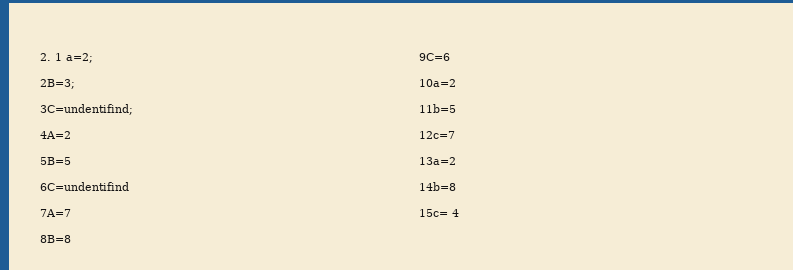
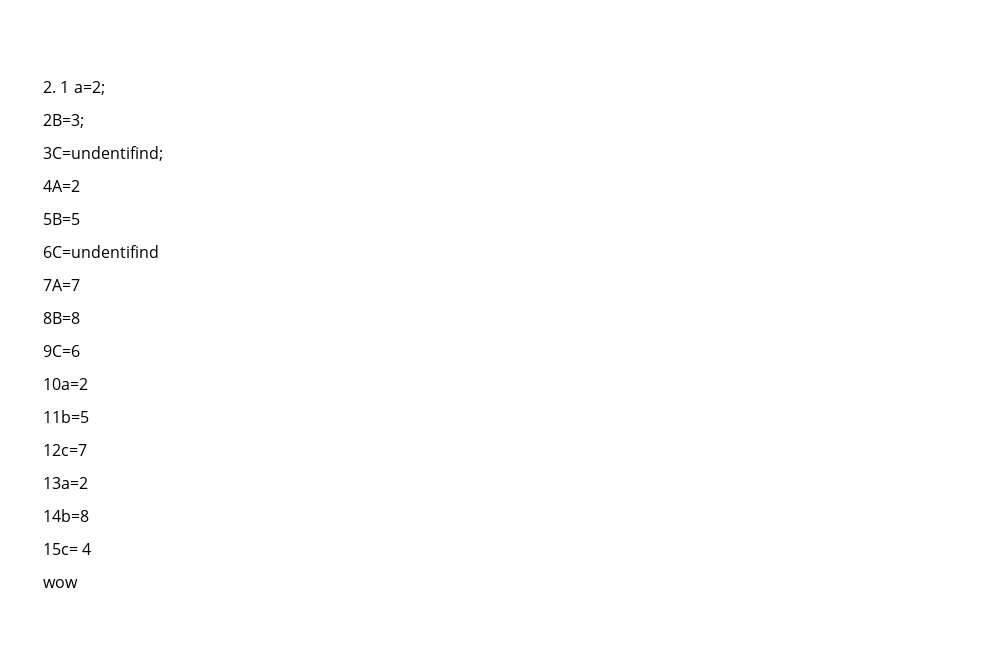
(459, 213) none -> [43,579,78,588] // wow

